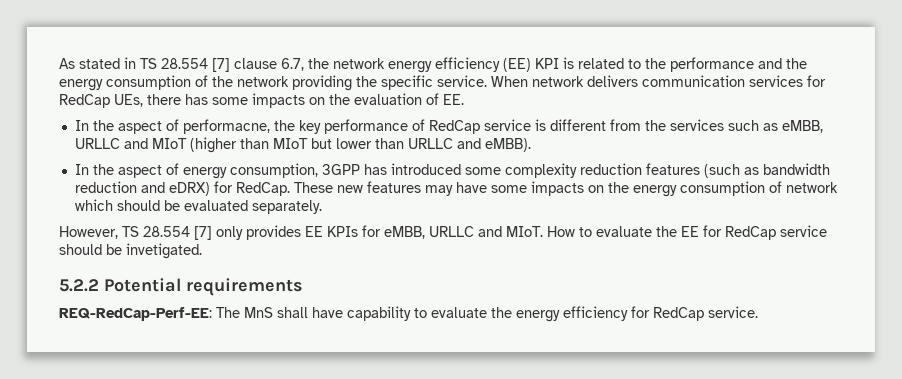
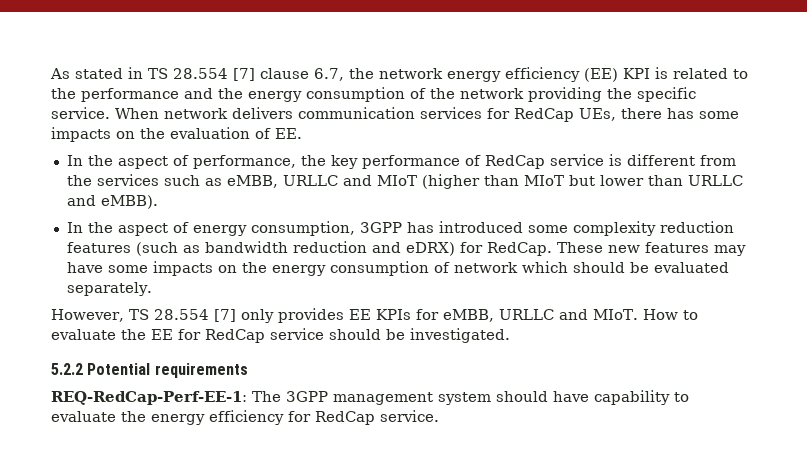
[182,119,270,134] performacne, -> [192,155,296,169] performance,
[126,243,202,259] invetigated. -> [410,328,510,343] investigated.
[59,307,308,321] REQ-RedCap-Perf-EE: The MnS shall -> [51,391,548,405] REQ-RedCap-Perf-EE-1: The 3GPP management system should

